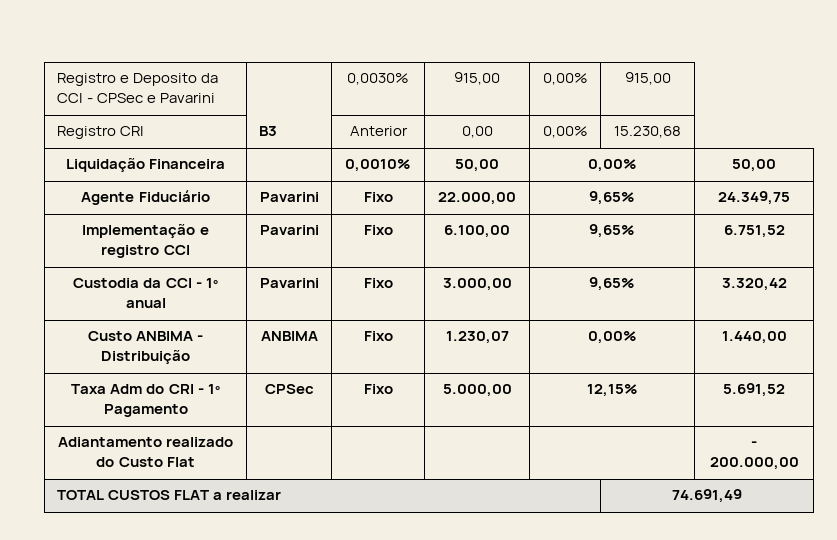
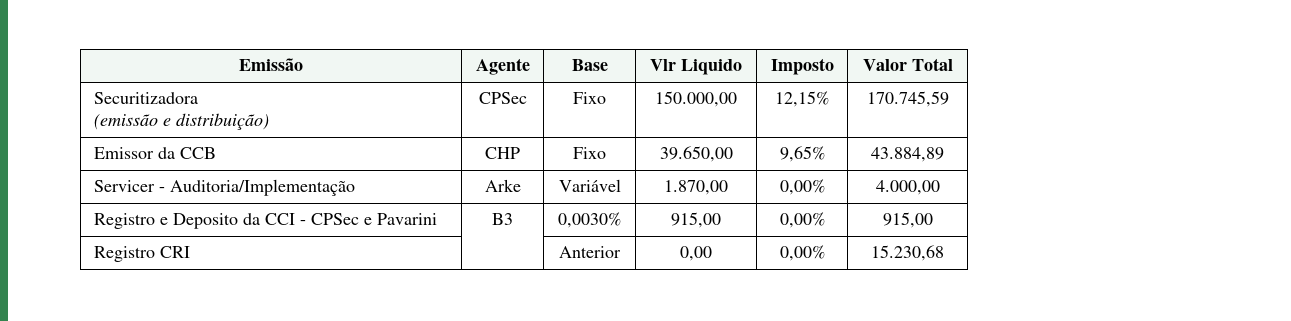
(56, 79) none -> [239,58,303,71] [475,58,530,75] [571,59,608,71] [650,59,742,75] [770,58,834,75] [862,58,953,71] [93,92,198,104] [93,113,269,130] [478,92,527,104] [573,92,606,104] [655,91,737,107] [775,91,829,107] [866,91,949,107] [93,147,216,159] [485,147,520,159] [573,147,606,159] [659,146,733,162] [779,146,825,162] [871,147,944,162] [93,179,355,196] [484,179,521,192] [558,179,621,192] [664,180,728,195] [779,179,825,195] [875,180,940,195] Emissão | Agente | Base | Vlr Liquido | Imposto | Valor Total // Securitizadora // (emissão e distribuição) | CPSec | Fixo | 150.000,00 | 12,15% | 170.745,59 // Emissor da CCB | CHP | Fixo | 39.650,00 | 9,65% | 43.884,89 // Servicer - Auditoria/Implementação | Arke | Variável | 1.870,00 | 0,00% | 4.000,00 //
(215, 98) none -> [492,213,513,225] B3
[258,126,277,136] B3 -> (190, 252) none
[65,158,226,172] [345,159,411,172] [455,159,499,172] [587,159,637,172] [732,159,776,172] [81,190,210,205] [259,192,319,202] [363,192,393,202] [438,192,516,205] [589,191,635,205] [718,191,790,205] [82,224,209,238] [101,245,190,258] [259,225,319,235] [363,225,393,235] [444,225,510,238] [589,224,635,238] [723,225,785,238] [73,278,218,288] [125,298,166,308] [259,278,319,288] [363,278,393,288] [442,278,512,291] [589,277,635,291] [721,278,787,291] [87,331,204,341] [101,350,190,364] [260,331,318,341] [363,331,393,341] [445,331,509,344] [587,331,637,344] [721,331,787,344] [71,384,220,394] [103,404,188,417] [264,384,314,394] [363,384,393,394] [442,384,512,397] [586,384,638,397] [723,383,785,397] [57,437,234,447] [96,457,195,467] [751,441,757,447] [709,457,799,470] [56,490,281,500] [672,489,742,503] // Liquidação Financeira | | 0,0010% | 50,00 | 0,00% | 50,00 // Agente Fiduciário | Pavarini | Fixo | 22.000,00 | 9,65% | 24.349,75 // Implementação e registro CCI | Pavarini | Fixo | 6.100,00 | 9,65% | 6.751,52 // Custodia da CCI - 1º anual | Pavarini | Fixo | 3.000,00 | 9,65% | 3.320,42 // Custo ANBIMA - Distribuição | ANBIMA | Fixo | 1.230,07 | 0,00% | 1.440,00 // Taxa Adm do CRI - 1º Pagamento | CPSec | Fixo | 5.000,00 | 12,15% | 5.691,52 // Adiantamento realizado do Custo Flat | | | | | - 200.000,00 // TOTAL CUSTOS FLAT a realizar | 74.691,49 -> (944, 253) none

